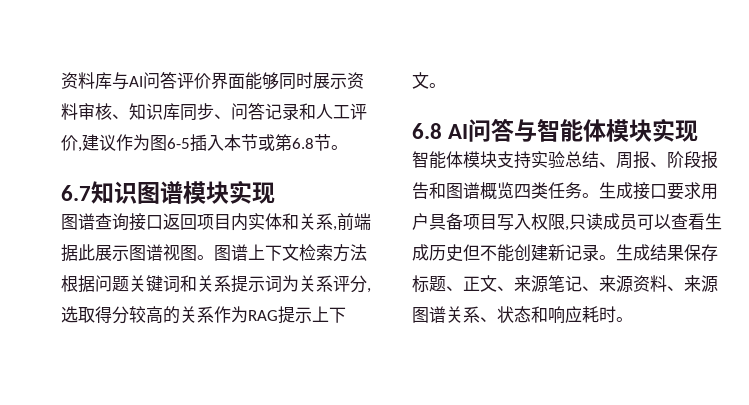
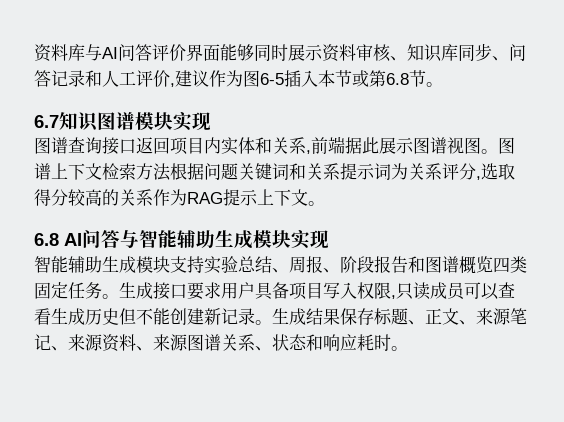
[583,119,607,142] 体 -> [177,230,253,249] 辅助生成
[446,151,463,168] 体 -> [68,256,136,273] 辅助生成
(548, 190) none -> [34,282,68,299] 固定

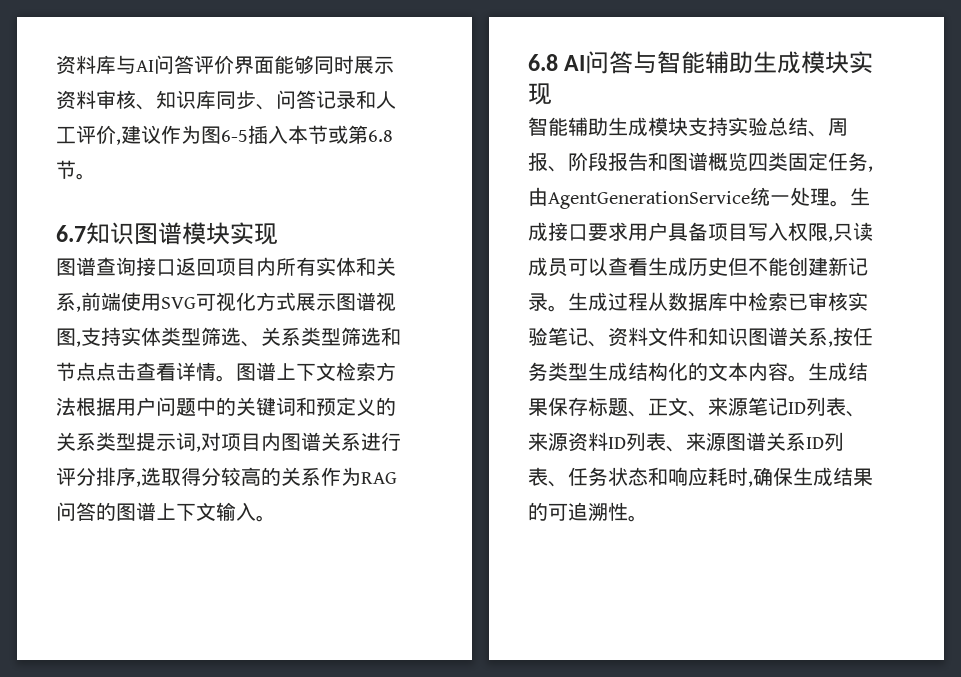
(221, 145) none -> [276,257,316,276] 所有
[345,137,481,154] 据此展示图谱视图 -> [121,292,396,312] [56,327,401,347] [56,362,216,381] 使用SVG可视化方式展示图谱视图,支持实体类型筛选、关系类型筛选和节点点击查看详情
[204,163,476,180] 问题关键词和关系提示词为关系评分 -> [116,397,396,416] [56,432,401,452] [56,467,136,486] 用户问题中的关键词和预定义的关系类型提示词,对项目内图谱关系进行评分排序
[223,189,308,206] 提示上下文 -> [56,502,256,521] 问答的图谱上下文输入
(102, 290) none -> [868,166,873,172] [528,187,830,209] ,由AgentGenerationService统一处理
(306, 316) none -> [608,292,868,311] [528,327,873,347] [528,362,848,382] 过程从数据库中检索已审核实验笔记、资料文件和知识图谱关系,按任务类型生成结构化的文本内容。生成
(51, 342) none -> [788,397,846,416] ID列表
(136, 342) none -> [608,432,666,451] ID列表
[255,334,391,351] 、状态和响应耗时 -> [806,432,844,451] [528,467,873,487] [528,502,628,521] ID列表、任务状态和响应耗时,确保生成结果的可追溯性

